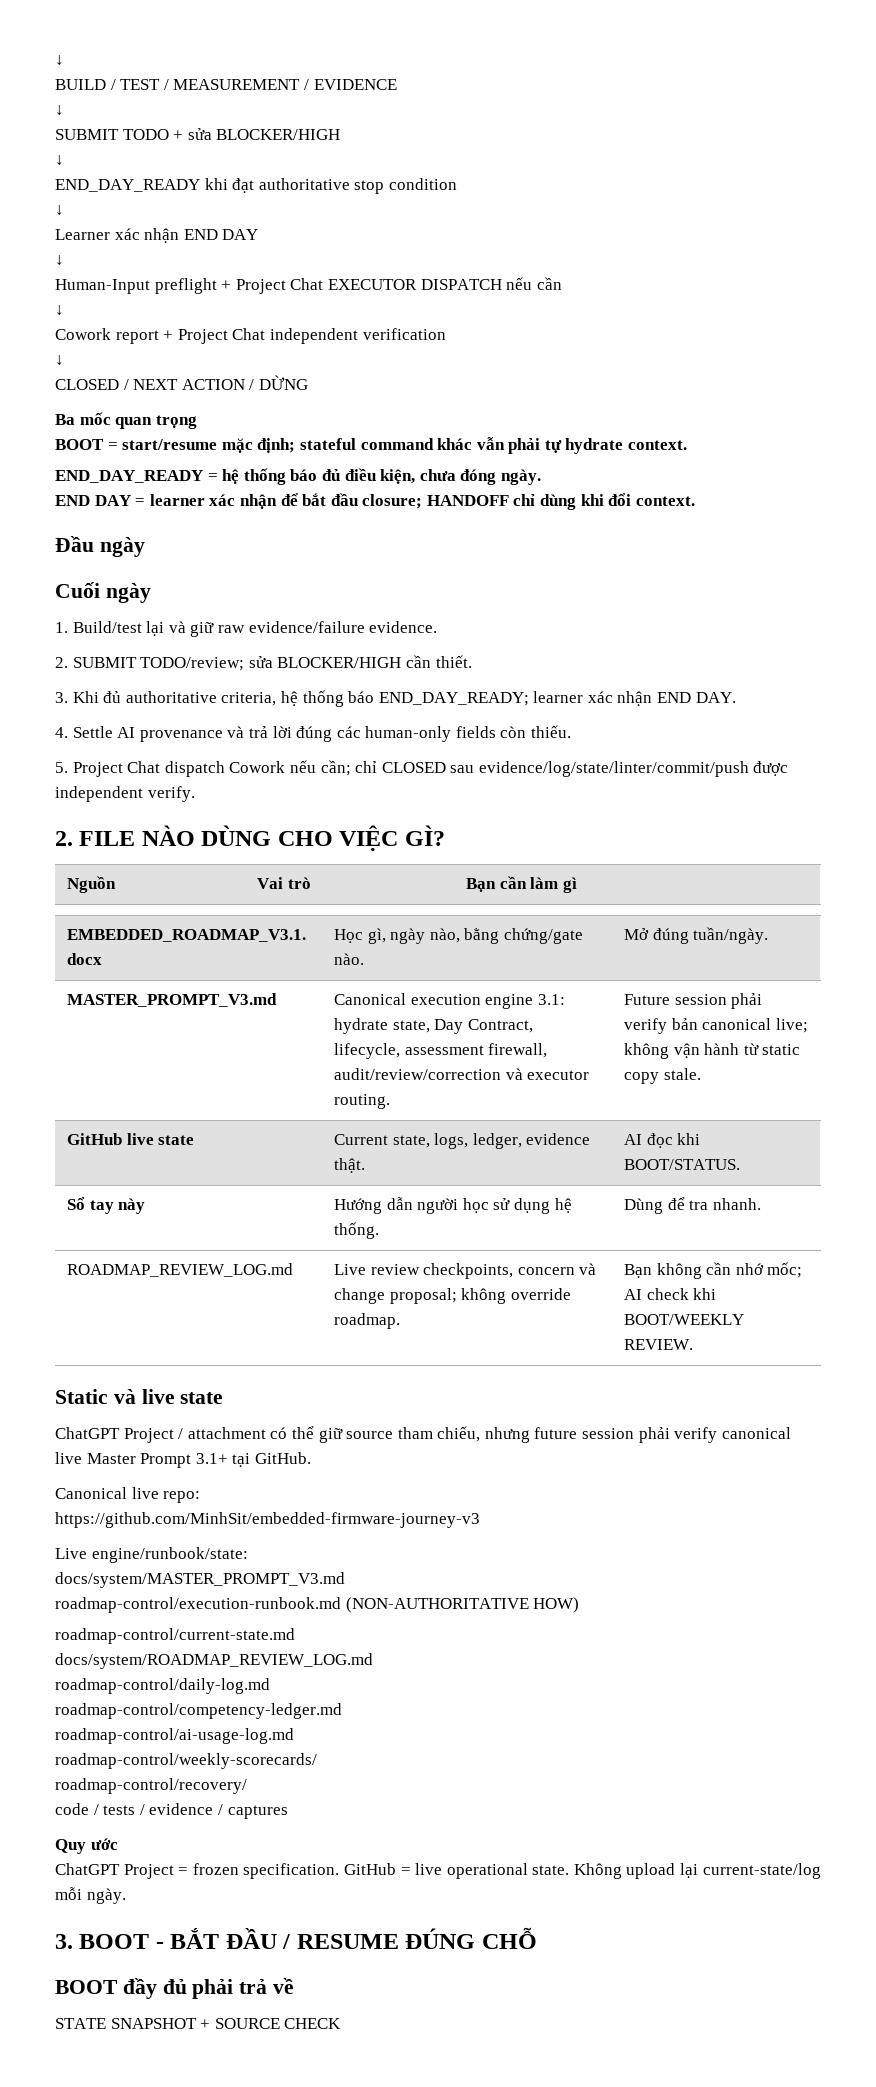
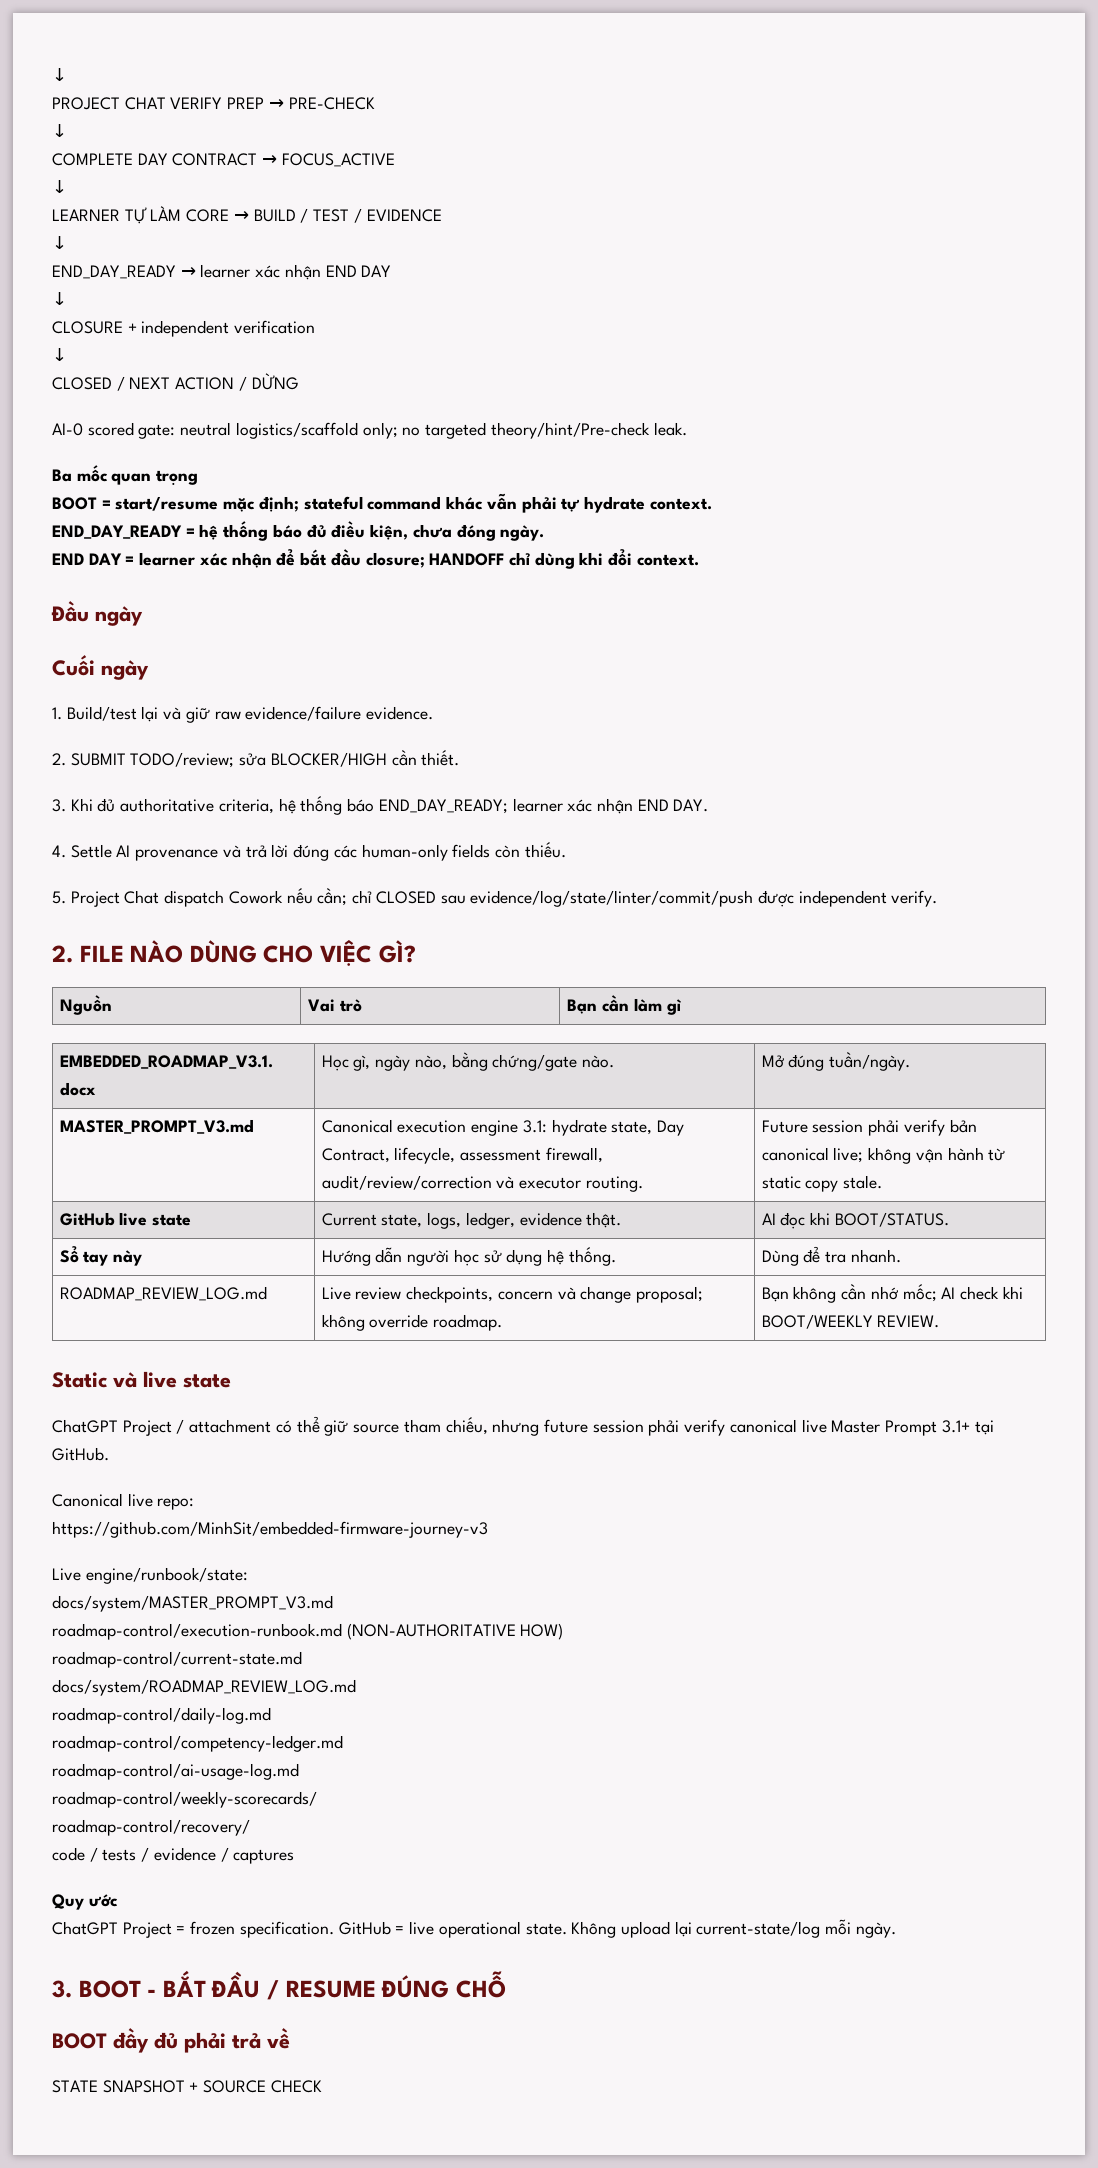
[55,55,64,65] ↓ // -> [52,68,67,81] [52,97,375,110] [52,124,67,137] [52,153,395,167] [52,180,67,193] [52,206,249,224] ↓ // PROJECT CHAT VERIFY PREP → PRE-CHECK // ↓ // COMPLETE DAY CONTRACT → FOCUS_ACTIVE // ↓ // LEARNER TỰ LÀM CORE →
[173,79,309,90] MEASUREMENT / -> (362, 215) none
[55,128,341,140] [55,155,64,165] [55,178,457,194] [55,205,64,215] [55,229,110,240] SUBMIT TODO + sửa BLOCKER/HIGH // ↓ // END_DAY_READY khi đạt authoritative stop condition // ↓ // Learner -> [52,264,251,279] END_DAY_READY → learner
[55,277,562,294] [55,305,64,315] [55,328,266,344] Human-Input preflight + Project Chat EXECUTOR DISPATCH nếu cần // ↓ // Cowork report + Project Chat -> [52,321,137,334] CLOSURE +
(308, 382) none -> [52,422,687,439] // AI-0 scored gate: neutral logistics/scaffold only; no targeted theory/hint/Pre-check leak.

